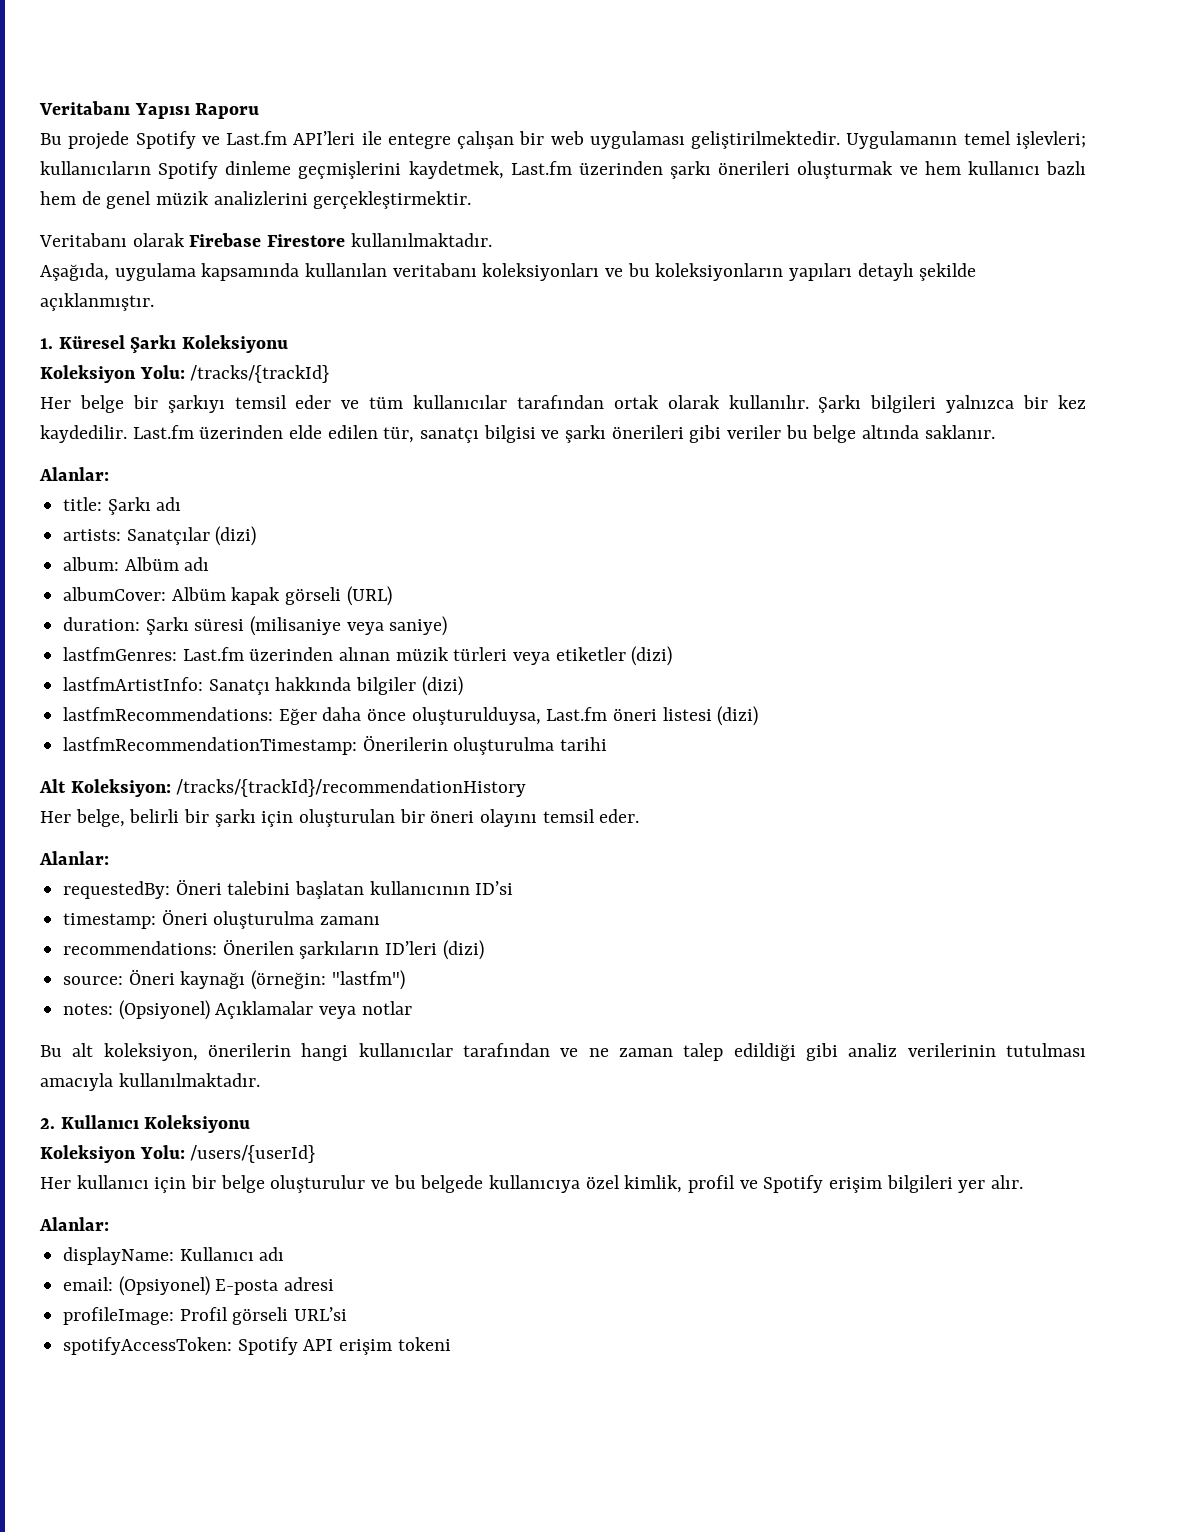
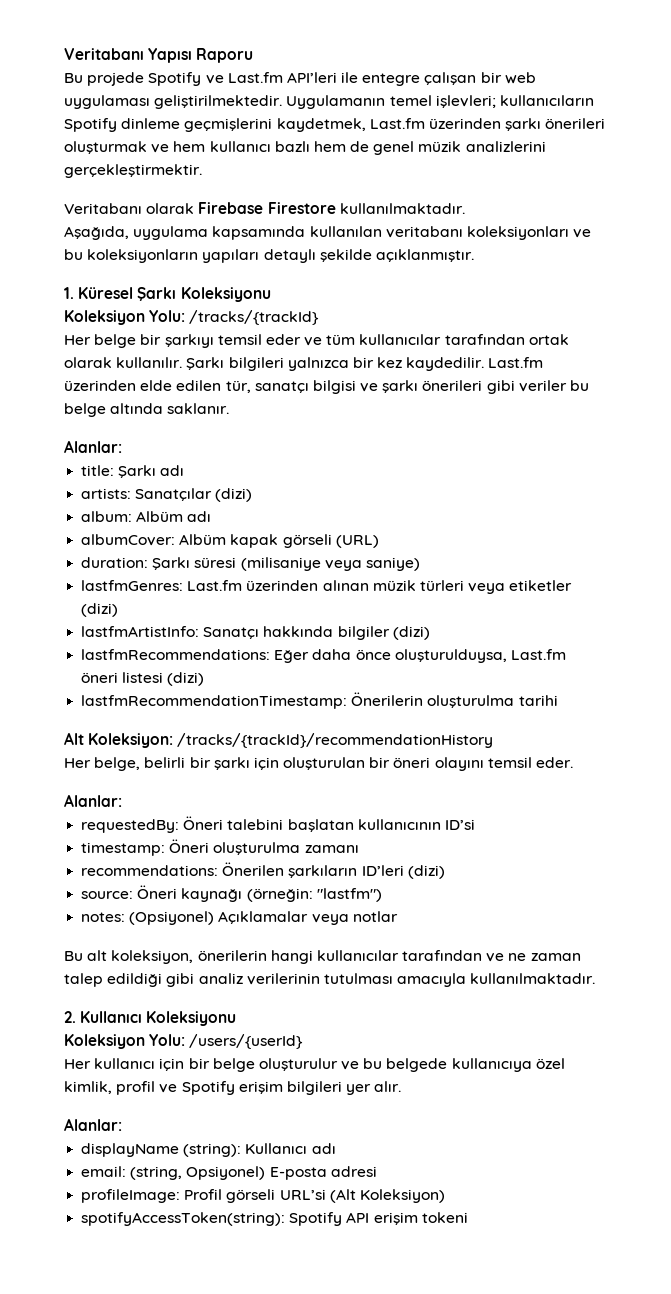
[63,1247,175,1265] displayName: -> [81,1143,242,1157] displayName (string):
[118,1276,210,1296] (Opsiyonel) -> [130,1166,266,1180] (string, Opsiyonel)
[63,1337,233,1355] // spotifyAccessToken: -> [329,1189,445,1203] [81,1212,286,1226] (Alt Koleksiyon) // spotifyAccessToken(string):

